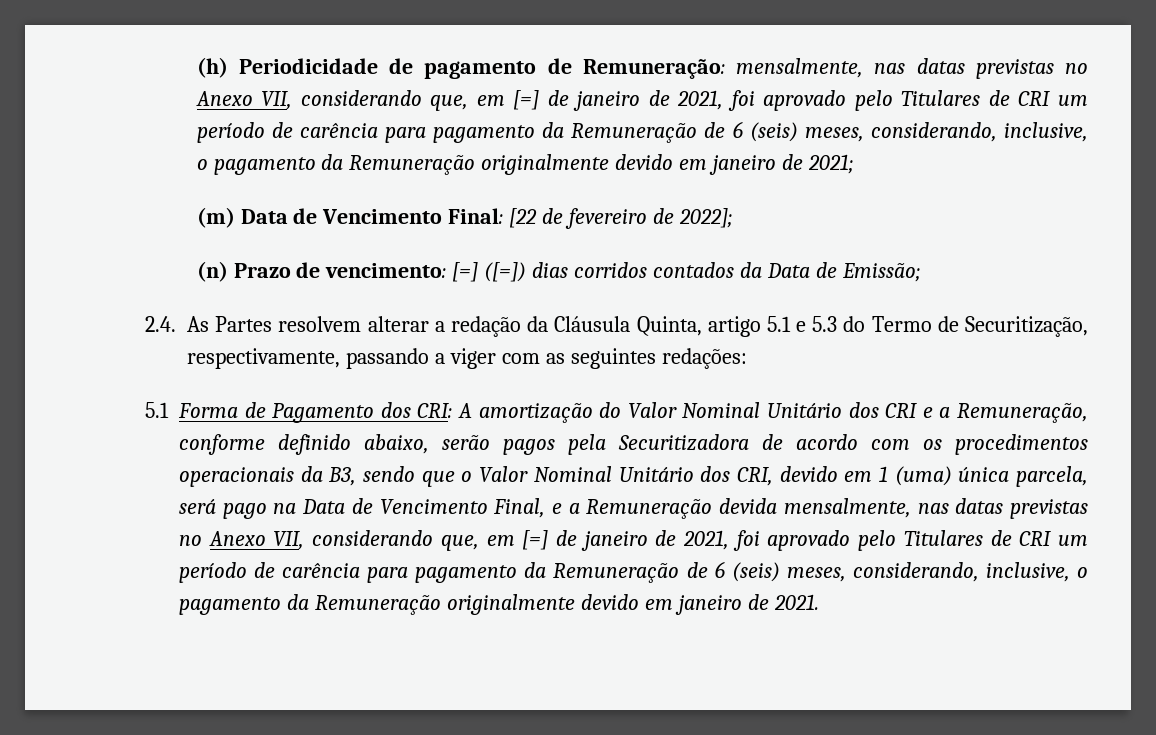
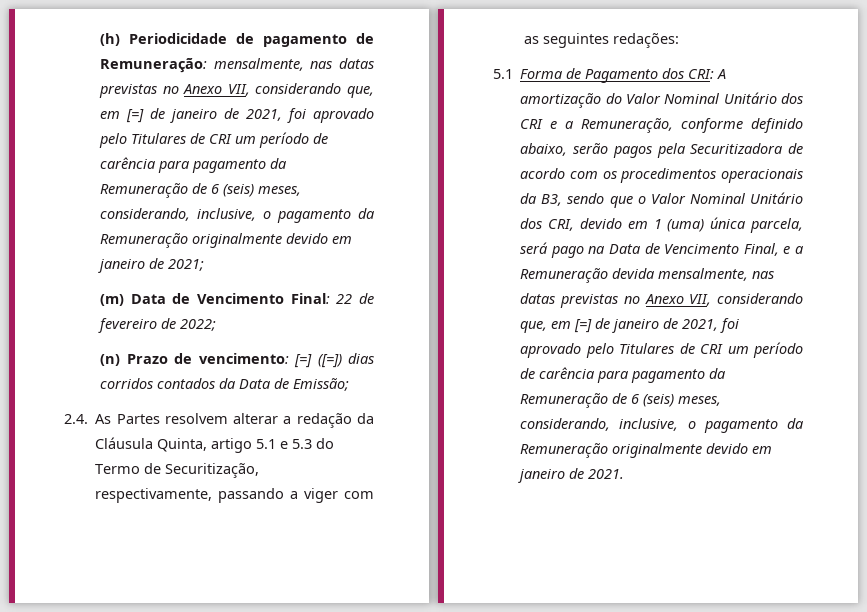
[509,208,538,228] [22 -> [336,294,353,304] 22
[679,208,734,228] 2022]; -> [180,319,217,331] 2022;

